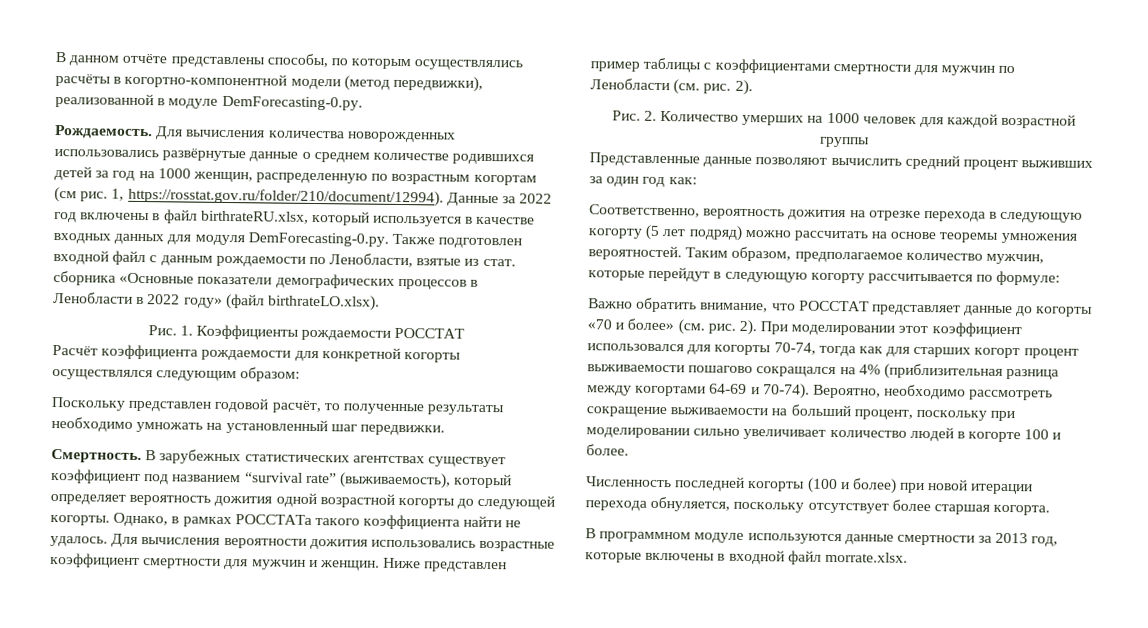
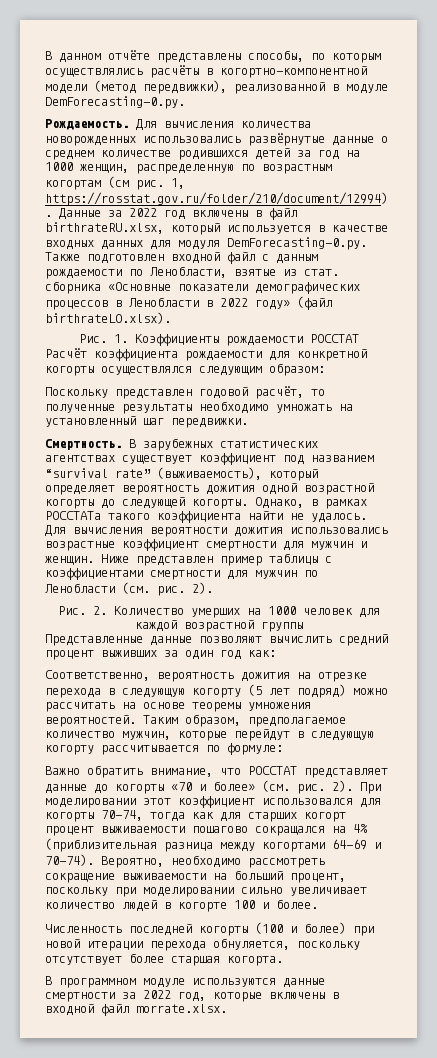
[995,532,1029,544] 2013 -> [143,990,171,999] 2022

